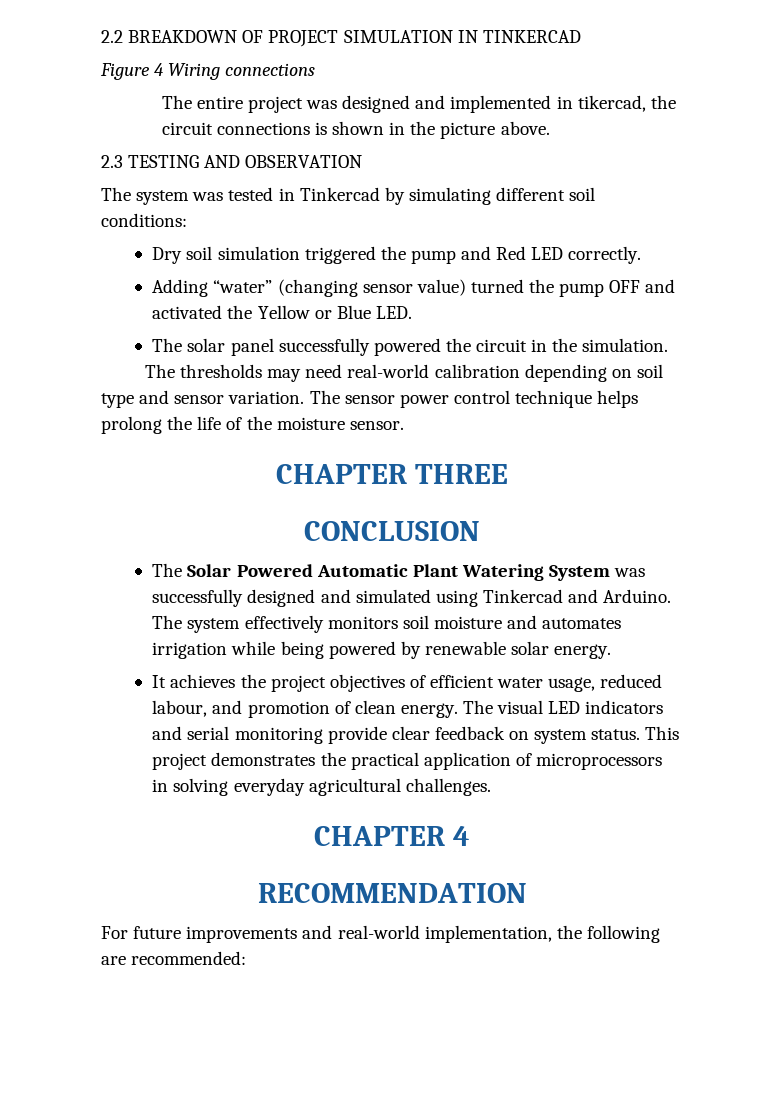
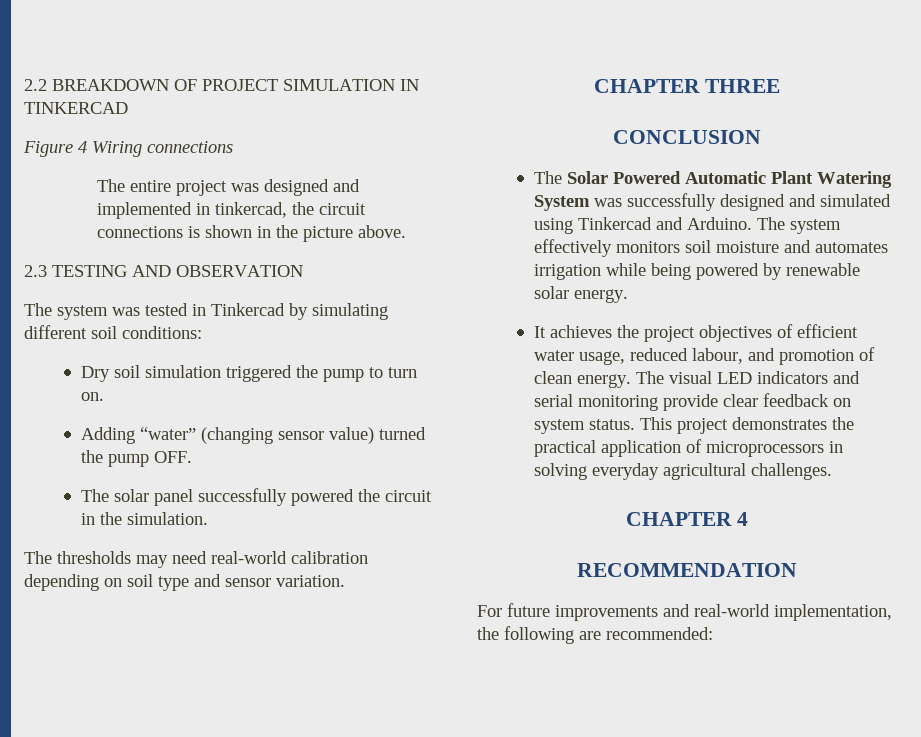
[577,95,646,112] tikercad, -> [215,202,288,218] tinkercad,
[461,246,642,264] and Red LED correctly. -> [368,367,417,378] [80,392,104,401] to turn on.
[609,279,676,293] [152,305,412,319] OFF and activated the Yellow or Blue LED. -> [153,451,192,463] OFF.
[309,390,639,408] [101,416,404,434] The sensor power control technique helps prolong the life of the moisture sensor. -> (345, 581) none

